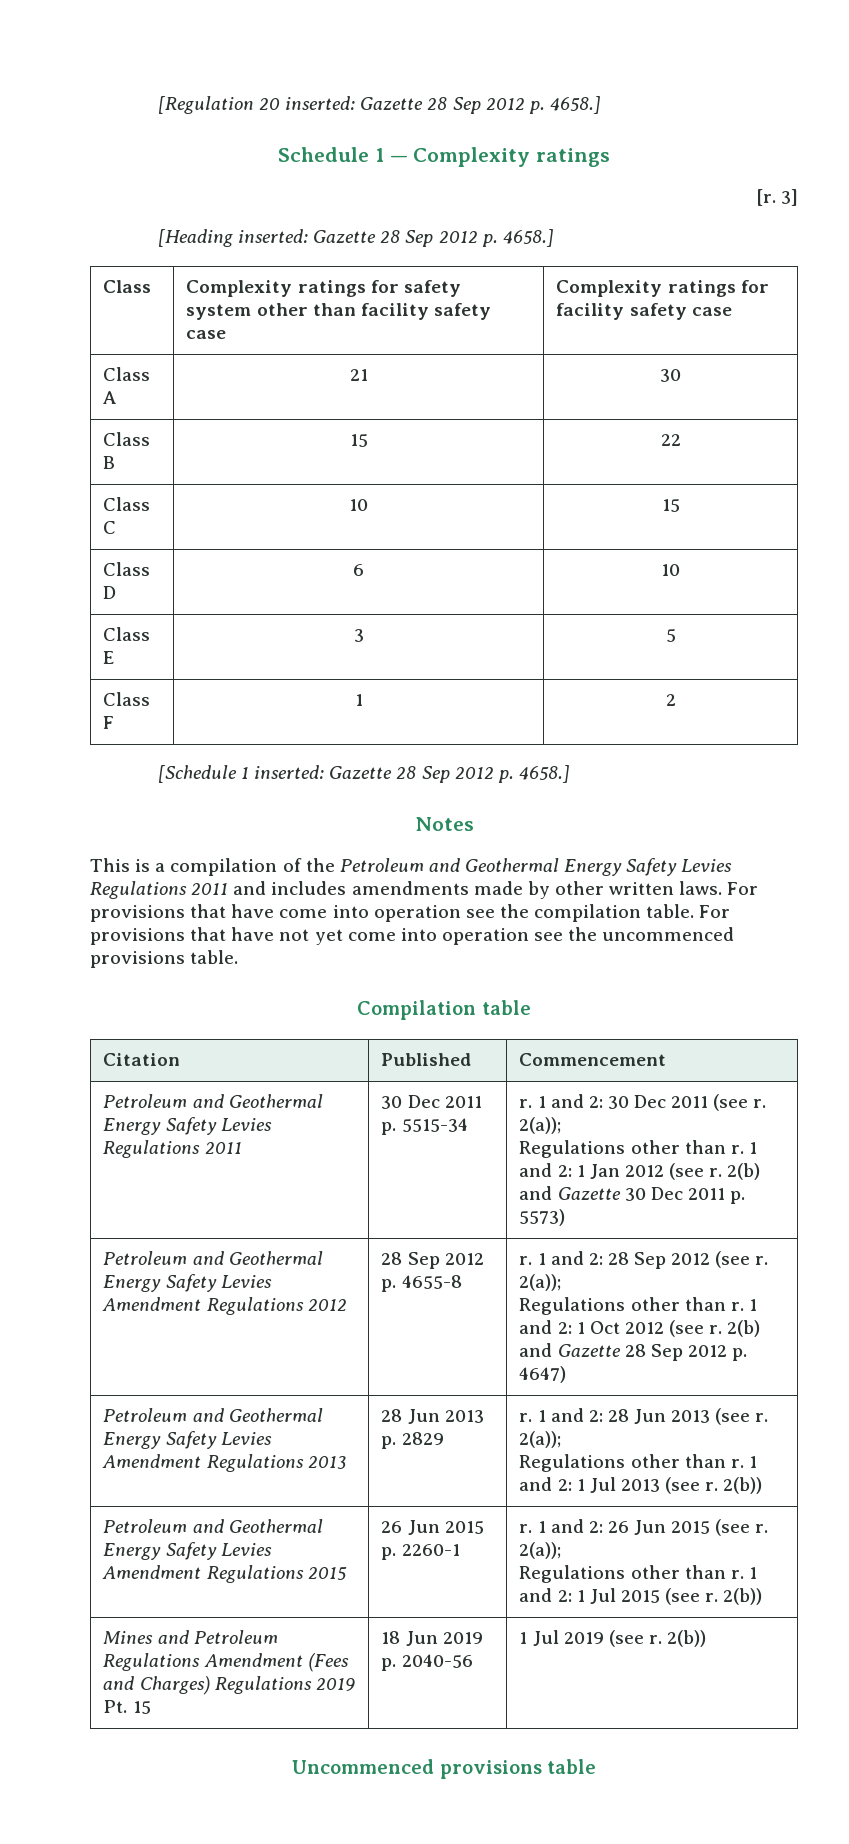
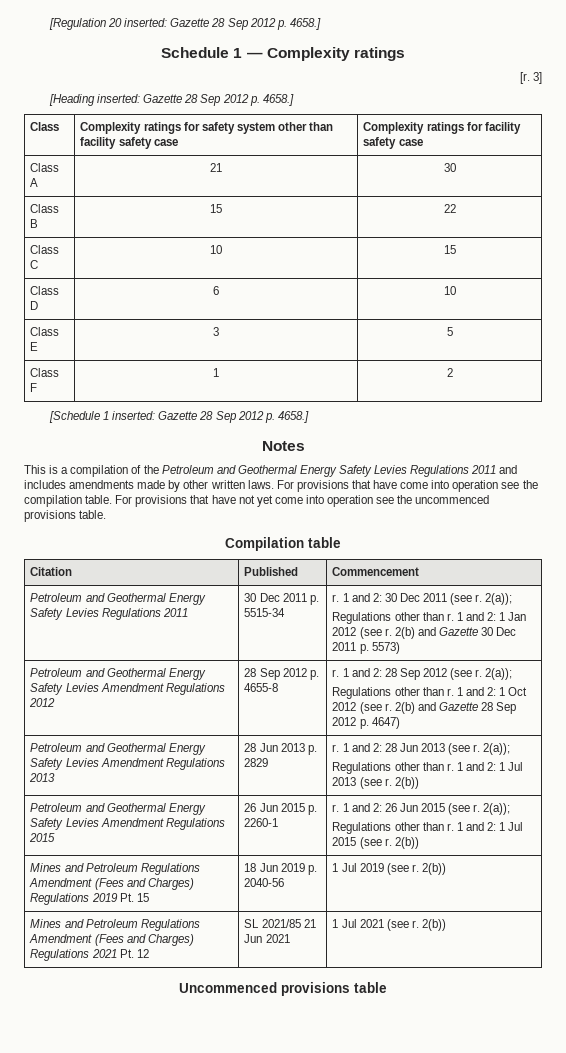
(707, 1638) none -> [30,919,200,931] [29,934,194,946] [30,949,149,961] [244,919,316,928] [244,934,290,943] [332,919,446,931] // Mines and Petroleum Regulations Amendment (Fees and Charges) Regulations 2021 Pt. 12 | SL 2021/85 21 Jun 2021 | 1 Jul 2021 (see r. 2(b))

